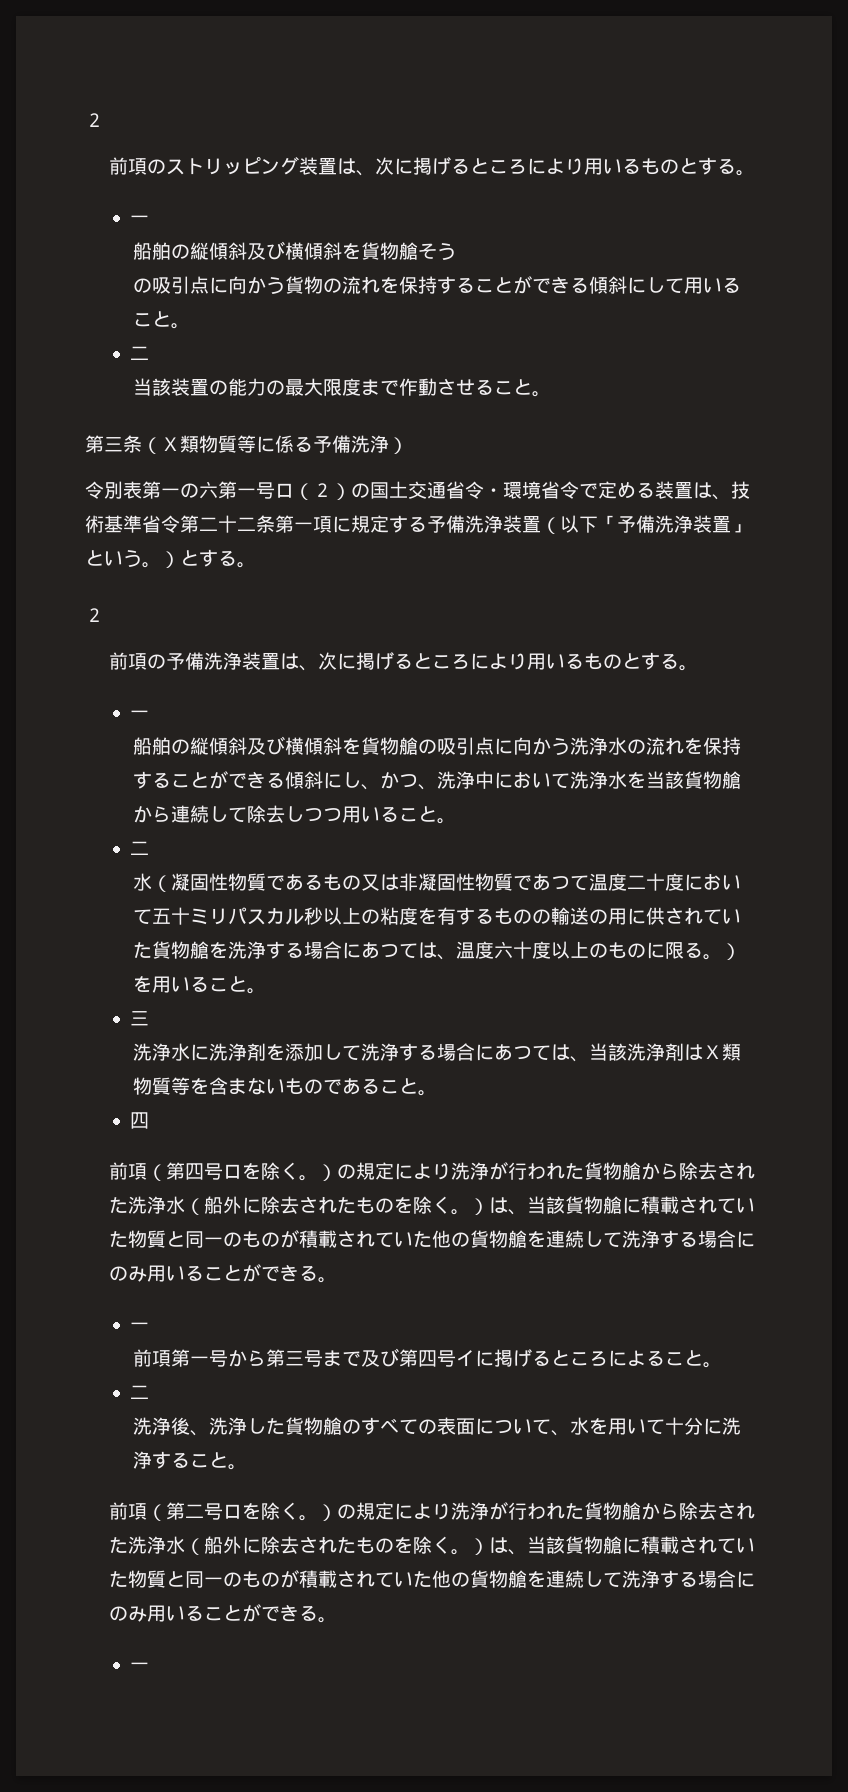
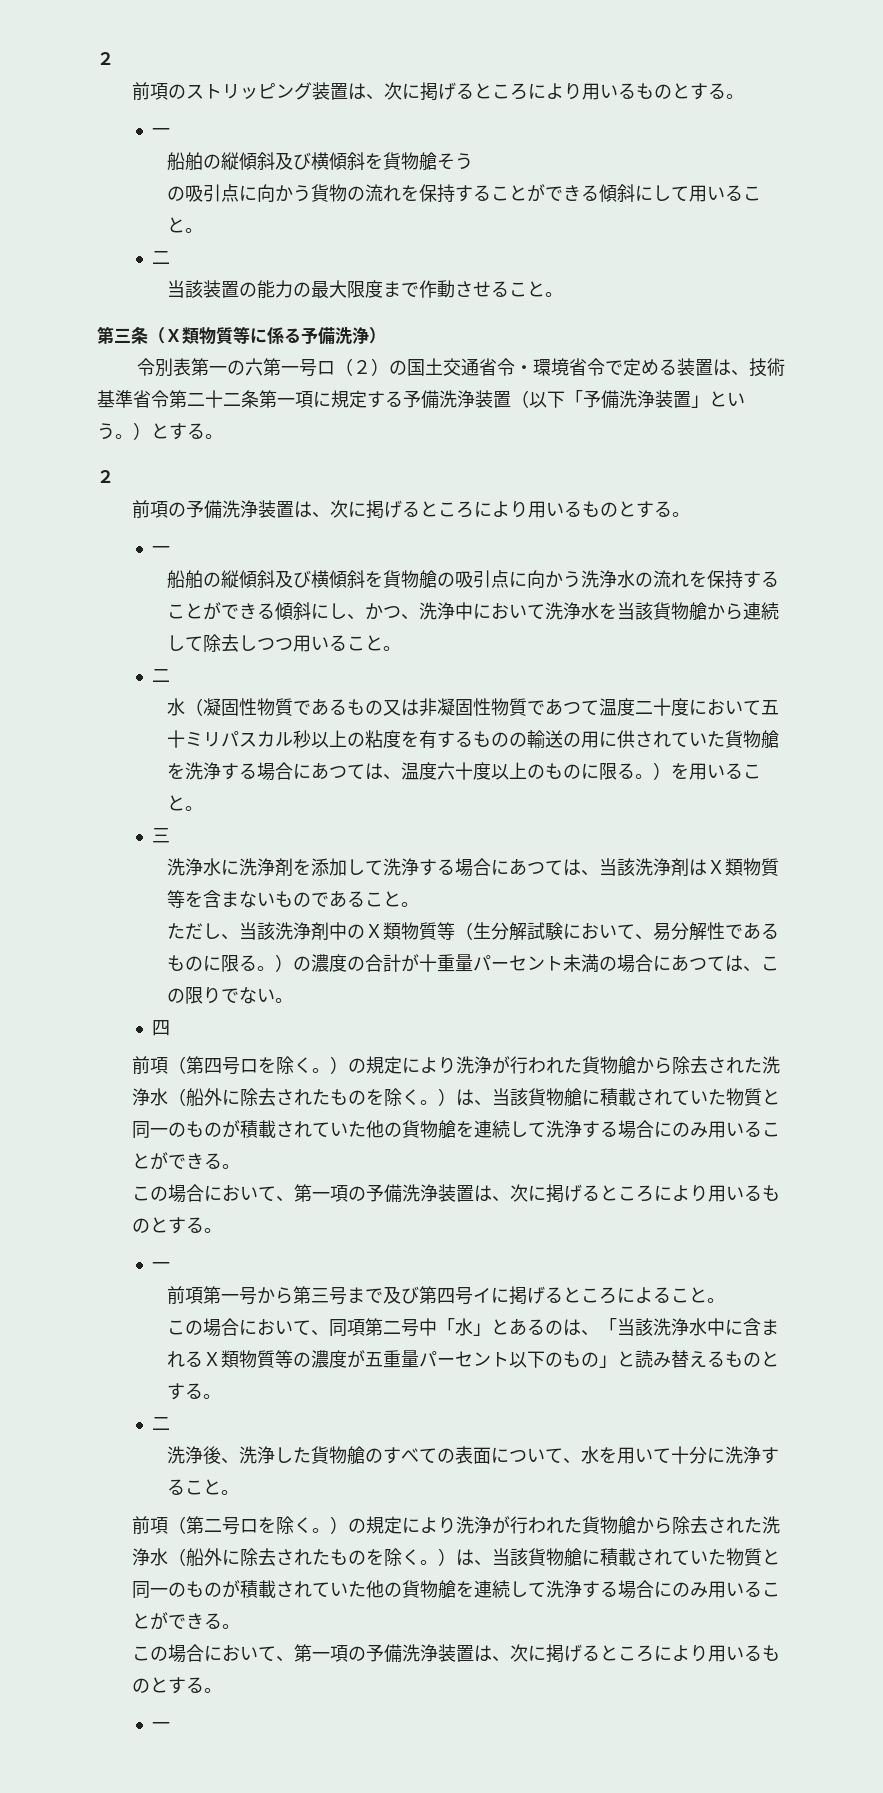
(438, 1093) none -> [166,922,779,941] [166,954,779,973] [166,986,293,1004] // ただし、当該洗浄剤中のＸ類物質等（生分解試験において、易分解性であるものに限る。）の濃度の合計が十重量パーセント未満の場合にあつては、この限りでない。
(338, 1280) none -> [131,1184,780,1203] [131,1217,222,1234] // この場合において、第一項の予備洗浄装置は、次に掲げるところにより用いるものとする。
(723, 1365) none -> [166,1318,779,1337] [166,1350,779,1368] [166,1383,221,1400] // この場合において、同項第二号中「水」とあるのは、「当該洗浄水中に含まれるＸ類物質等の濃度が五重量パーセント以下のもの」と読み替えるものとする。
(338, 1620) none -> [131,1644,780,1663] [131,1677,222,1694] // この場合において、第一項の予備洗浄装置は、次に掲げるところにより用いるものとする。

